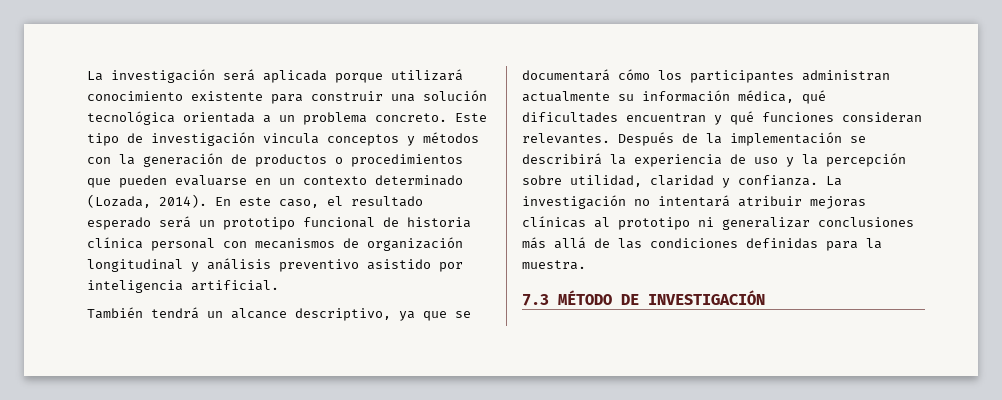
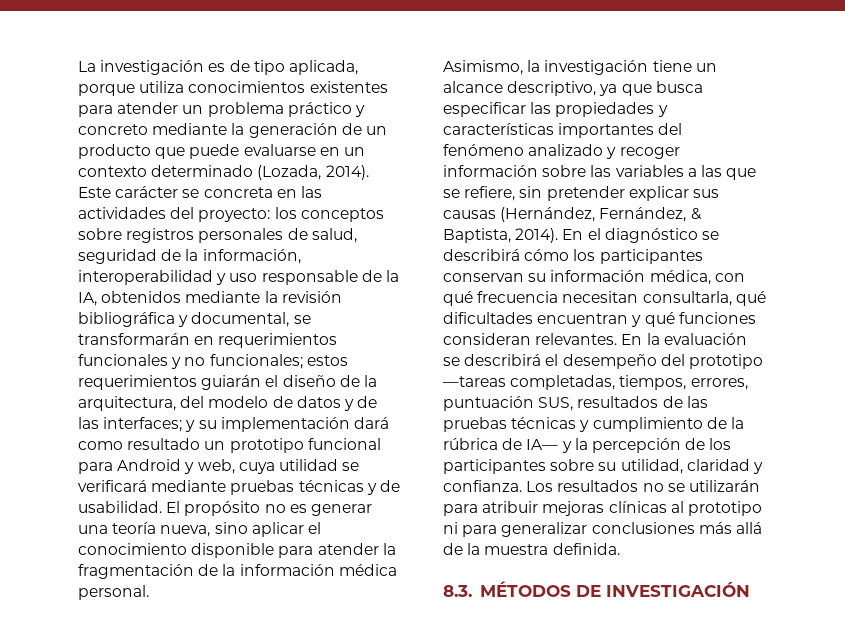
[87,69,463,83] [87,90,487,104] [87,111,487,125] [87,132,479,146] [87,153,463,167] [87,175,167,188] La investigación será aplicada porque utilizará conocimiento existente para construir una solución tecnológica orientada a un problema concreto. Este tipo de investigación vincula conceptos y métodos con la generación de productos o procedimientos que pueden -> [78,60,358,75] [78,81,388,96] [78,102,365,117] [78,123,387,138] [78,144,240,159] La investigación es de tipo aplicada, porque utiliza conocimientos existentes para atender un problema práctico y concreto mediante la generación de un producto que puede
[215,196,423,208] [87,216,471,230] [87,237,463,251] [87,258,463,272] [87,280,279,293] [87,307,199,319] En este caso, el resultado esperado será un prototipo funcional de historia clínica personal con mecanismos de organización longitudinal y análisis preventivo asistido por inteligencia artificial. // También tendrá -> [78,186,322,198] [78,207,384,222] [78,228,357,243] [78,249,301,264] [78,270,399,285] [78,291,342,306] [78,312,311,327] [78,333,338,348] [78,354,348,369] [78,375,377,390] [78,396,378,411] [78,417,389,432] [78,438,381,453] [78,459,360,474] [78,480,400,495] [78,501,372,516] [78,522,321,537] [78,543,396,558] [78,564,397,579] [78,585,149,600] [443,60,692,75] Este carácter se concreta en las actividades del proyecto: los conceptos sobre registros personales de salud, seguridad de la información, interoperabilidad y uso responsable de la IA, obtenidos mediante la revisión bibliográfica y documental, se transformarán en requerimientos funcionales y no funcionales; estos requerimientos guiarán el diseño de la arquitectura, del modelo de datos y de las interfaces; y su implementación dará como resultado un prototipo funcional para Android y web, cuya utilidad se verificará mediante pruebas técnicas y de usabilidad. El propósito no es generar una teoría nueva, sino aplicar el conocimiento disponible para atender la fragmentación de la información médica personal. // Asimismo, la investigación tiene
[455,311,471,318] [522,69,610,81] se documentará -> [655,81,703,93] [443,102,668,117] [443,123,683,138] [443,144,680,159] [443,165,757,180] [443,186,719,201] [443,207,702,222] [443,228,719,243] [443,249,520,261] busca especificar las propiedades y características importantes del fenómeno analizado y recoger información sobre las variables a las que se refiere, sin pretender explicar sus causas (Hernández, Fernández, & Baptista, 2014). En el diagnóstico se describirá
[802,70,890,81] [522,91,610,102] administran actualmente -> [443,273,524,282] conservan
(794, 96) none -> [714,273,745,282] [443,291,732,306] con qué frecuencia necesitan consultarla,
[618,132,866,146] [522,153,906,167] [522,175,842,188] [522,195,730,209] Después de la implementación se describirá la experiencia de uso y la percepción sobre utilidad, claridad y confianza. La investigación no intentará -> [621,333,747,345] [443,354,763,369] [443,375,748,390] [443,396,708,411] [443,417,744,432] [443,438,732,453] [443,459,763,474] [443,480,760,492] [443,504,478,516] En la evaluación se describirá el desempeño del prototipo —tareas completadas, tiempos, errores, puntuación SUS, resultados de las pruebas técnicas y cumplimiento de la rúbrica de IA— y la percepción de los participantes sobre su utilidad, claridad y confianza. Los resultados no se utilizarán para
(714, 222) none -> [462,525,498,537] para
[618,238,882,251] [522,260,586,270] [522,290,612,306] las condiciones definidas para la muestra. // 7.3 MÉTODO -> [467,543,620,555] [443,581,571,597] la muestra definida. // 8.3. MÉTODOS

